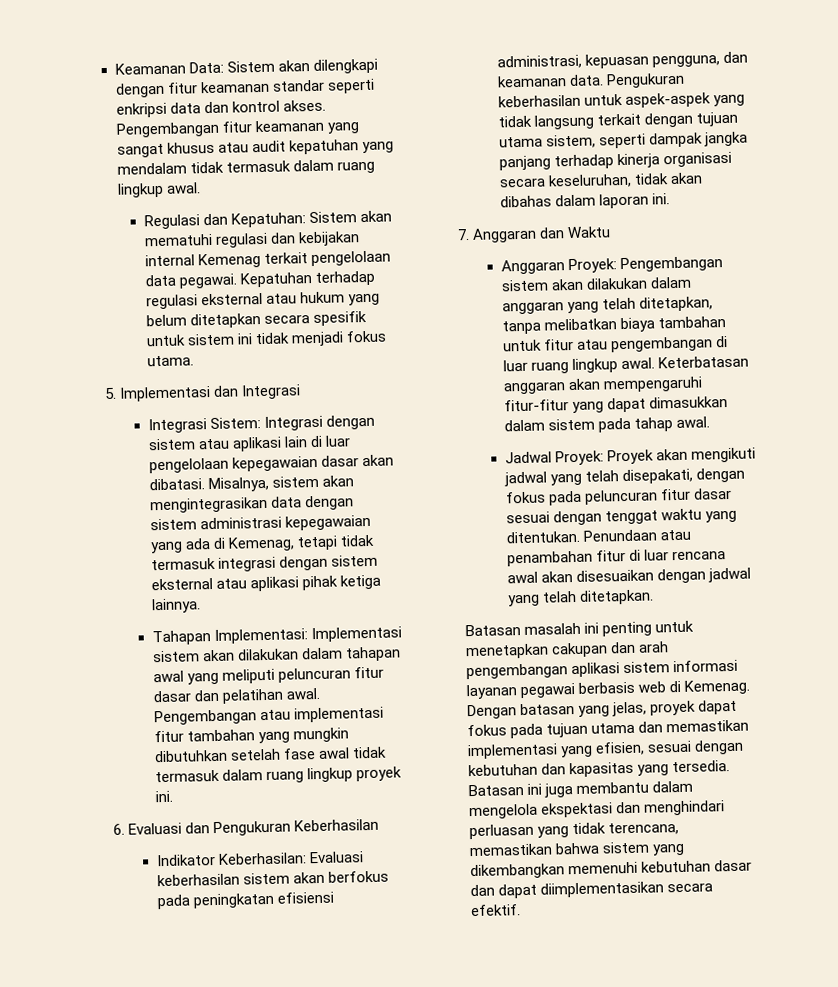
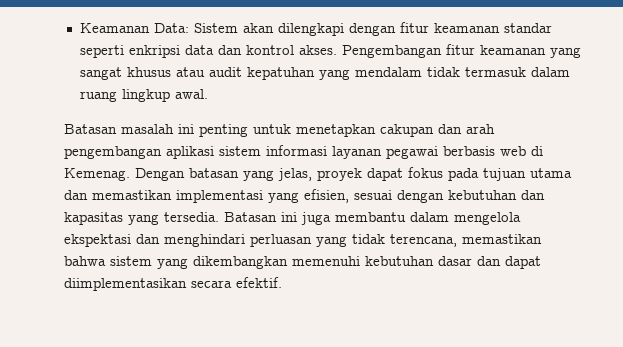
[143,210,393,230] [143,231,360,248] [144,250,391,269] [144,270,375,289] [145,291,381,310] [145,310,367,329] [145,330,388,347] [146,355,194,367] [104,384,302,402] [147,414,375,434] [147,435,352,452] [148,454,394,474] [148,475,354,493] [149,495,354,514] [149,514,371,531] [149,534,376,554] [150,554,378,572] [150,574,382,592] [150,598,201,614] [151,626,402,646] [152,646,402,663] [152,666,385,685] [152,687,320,704] [153,706,384,726] [153,727,349,744] [153,746,388,763] [154,766,403,784] [154,790,173,803] [113,818,380,837] [155,851,364,867] [156,870,389,887] [156,891,334,910] [496,51,748,70] [496,72,685,89] [497,92,745,108] [497,111,739,130] [498,131,749,149] [498,151,732,171] [498,172,703,189] [499,193,670,209] [457,226,612,243] [500,256,723,275] [500,276,692,292] [501,296,713,315] [501,316,726,335] [502,335,729,353] [502,355,750,374] [502,376,703,395] [503,396,728,414] [503,416,711,433] [504,447,757,466] [503,467,746,487] [504,487,733,506] [505,508,738,526] [505,529,691,544] [506,549,727,567] [506,567,752,584] [506,589,654,607] // Regulasi dan Kepatuhan: Sistem akan mematuhi regulasi dan kebijakan internal Kemenag terkait pengelolaan data pegawai. Kepatuhan terhadap regulasi eksternal atau hukum yang belum ditetapkan secara spesifik untuk sistem ini tidak menjadi fokus utama. // 5. Implementasi dan Integrasi // Integrasi Sistem: Integrasi dengan sistem atau aplikasi lain di luar pengelolaan kepegawaian dasar akan dibatasi. Misalnya, sistem akan mengintegrasikan data dengan sistem administrasi kepegawaian yang ada di Kemenag, tetapi tidak termasuk integrasi dengan sistem eksternal atau aplikasi pihak ketiga lainnya. // Tahapan Implementasi: Implementasi sistem akan dilakukan dalam tahapan awal yang meliputi peluncuran fitur dasar dan pelatihan awal. Pengembangan atau implementasi fitur tambahan yang mungkin dibutuhkan setelah fase awal tidak termasuk dalam ruang lingkup proyek ini. // 6. Evaluasi dan Pengukuran Keberhasilan // Indikator Keberhasilan: Evaluasi keberhasilan sistem akan berfokus pada peningkatan efisiensi administrasi, kepuasan pengguna, dan keamanan data. Pengukuran keberhasilan untuk aspek-aspek yang tidak langsung terkait dengan tujuan utama sistem, seperti dampak jangka panjang terhadap kinerja organisasi secara keseluruhan, tidak akan dibahas dalam laporan ini. // 7. Anggaran dan Waktu // Anggaran Proyek: Pengembangan sistem akan dilakukan dalam anggaran yang telah ditetapkan, tanpa melibatkan biaya tambahan untuk fitur atau pengembangan di luar ruang lingkup awal. Keterbatasan anggaran akan mempengaruhi fitur-fitur yang dapat dimasukkan dalam sistem pada tahap awal. // Jadwal Proyek: Proyek akan mengikuti jadwal yang telah disepakati, dengan fokus pada peluncuran fitur dasar sesuai dengan tenggat waktu yang ditentukan. Penundaan atau penambahan fitur di luar rencana awal akan disesuaikan dengan jadwal yang telah ditetapkan. -> (208, 94) none

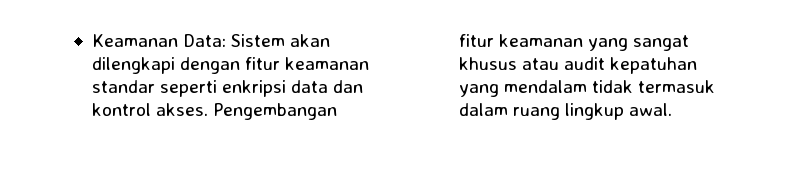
[63,124,495,137] [63,145,543,159] [63,167,572,181] [63,189,545,203] [63,212,521,225] [63,234,542,247] [63,256,541,269] [63,277,282,291] // Batasan masalah ini penting untuk menetapkan cakupan dan arah pengembangan aplikasi sistem informasi layanan pegawai berbasis web di Kemenag. Dengan batasan yang jelas, proyek dapat fokus pada tujuan utama dan memastikan implementasi yang efisien, sesuai dengan kebutuhan dan kapasitas yang tersedia. Batasan ini juga membantu dalam mengelola ekspektasi dan menghindari perluasan yang tidak terencana, memastikan bahwa sistem yang dikembangkan memenuhi kebutuhan dasar dan dapat diimplementasikan secara efektif. -> (673, 109) none

